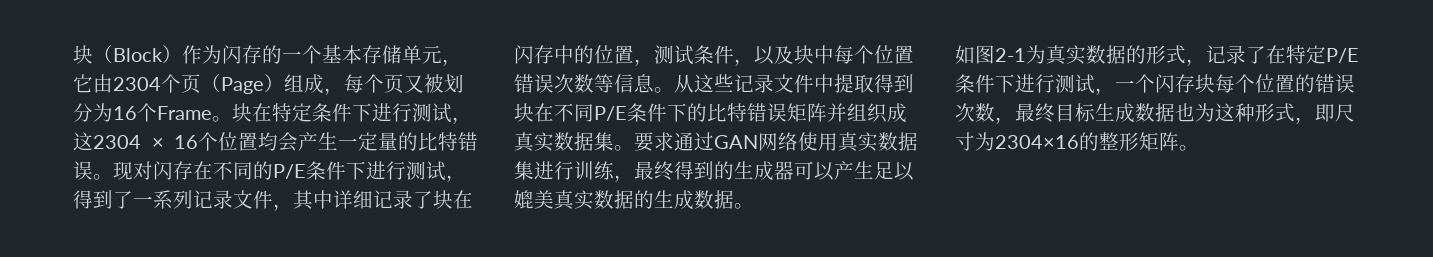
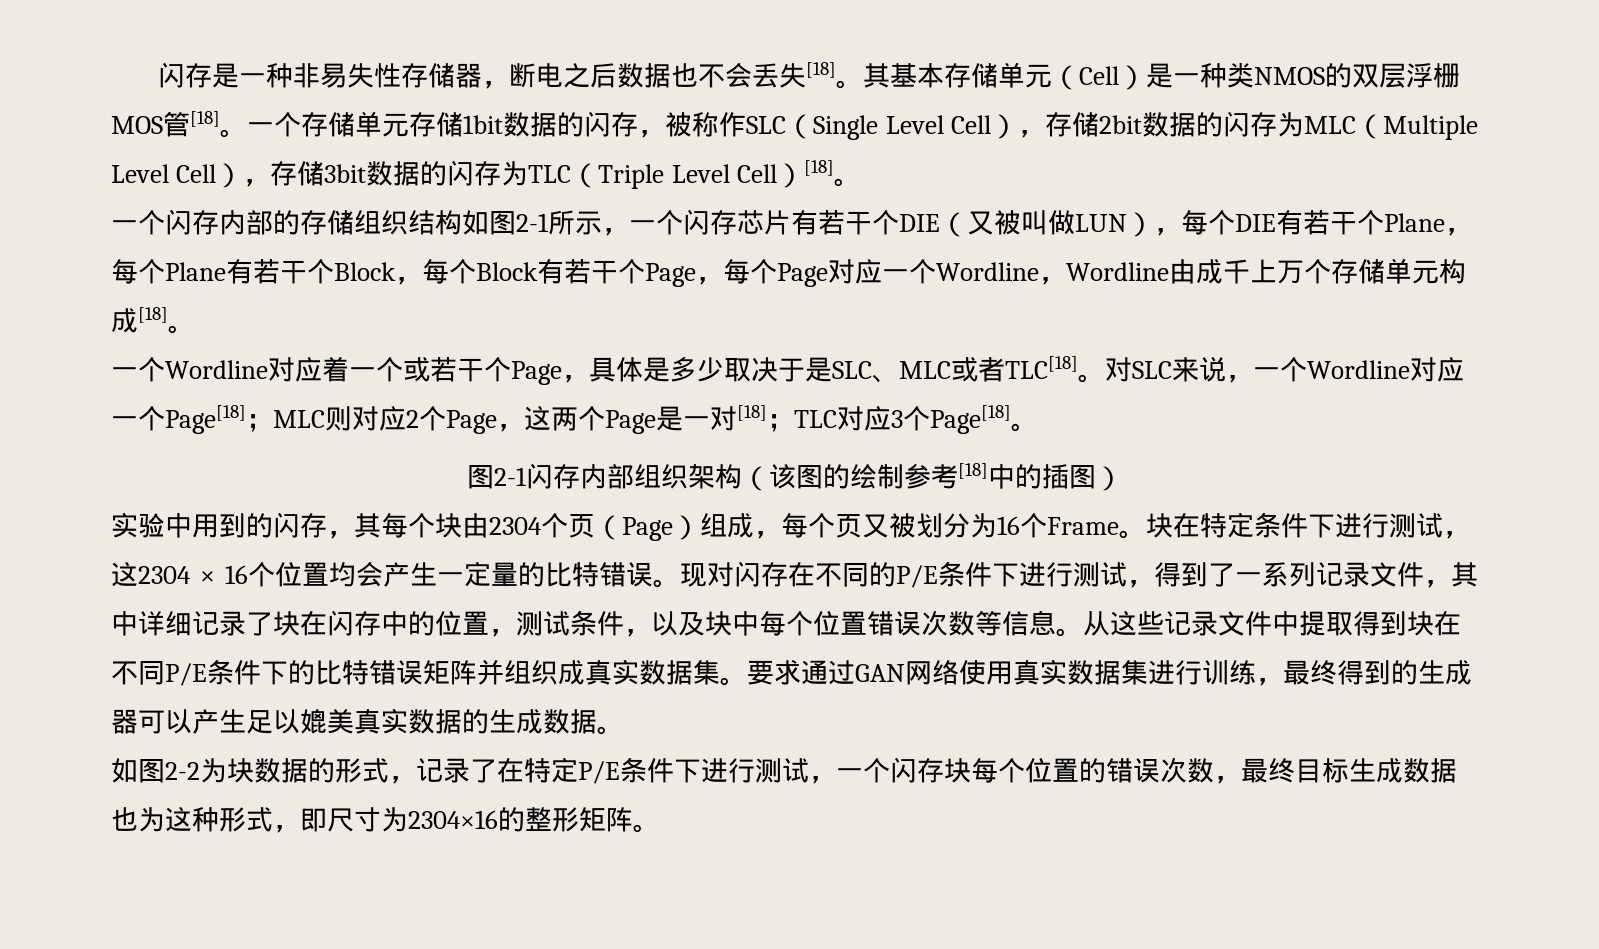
[73,45,462,66] [73,74,93,93] 块（Block）作为闪存的一个基本存储单元，它 -> [158,62,837,89] [836,62,1461,90] [111,111,220,137] [220,111,1478,140] [111,160,834,189] [833,178,861,187] [111,209,1472,237] [111,258,1466,287] [111,307,168,333] [168,325,195,334] [111,356,1464,385] [111,405,1038,434] [466,463,1123,491] [111,512,462,539] 闪存是一种非易失性存储器，断电之后数据也不会丢失[18]。其基本存储单元（Cell）是一种类NMOS的双层浮栅MOS管[18]。一个存储单元存储1bit数据的闪存，被称作SLC（Single Level Cell），存储2bit数据的闪存为MLC（Multiple Level Cell），存储3bit数据的闪存为TLC（Triple Level Cell）[18]。 // 一个闪存内部的存储组织结构如图2-1所示，一个闪存芯片有若干个DIE（又被叫做LUN），每个DIE有若干个Plane，每个Plane有若干个Block，每个Block有若干个Page，每个Page对应一个Wordline，Wordline由成千上万个存储单元构成[18]。 // 一个Wordline对应着一个或若干个Page，具体是多少取决于是SLC、MLC或者TLC[18]。对SLC来说，一个Wordline对应一个Page[18]；MLC则对应2个Page，这两个Page是一对[18]；TLC对应3个Page[18]。 // 图2-1闪存内部组织架构（该图的绘制参考[18]中的插图） // 实验中用到的闪存，其每个块
[995,45,1086,65] 2-1为真实 -> [165,758,254,783] 2-2为块

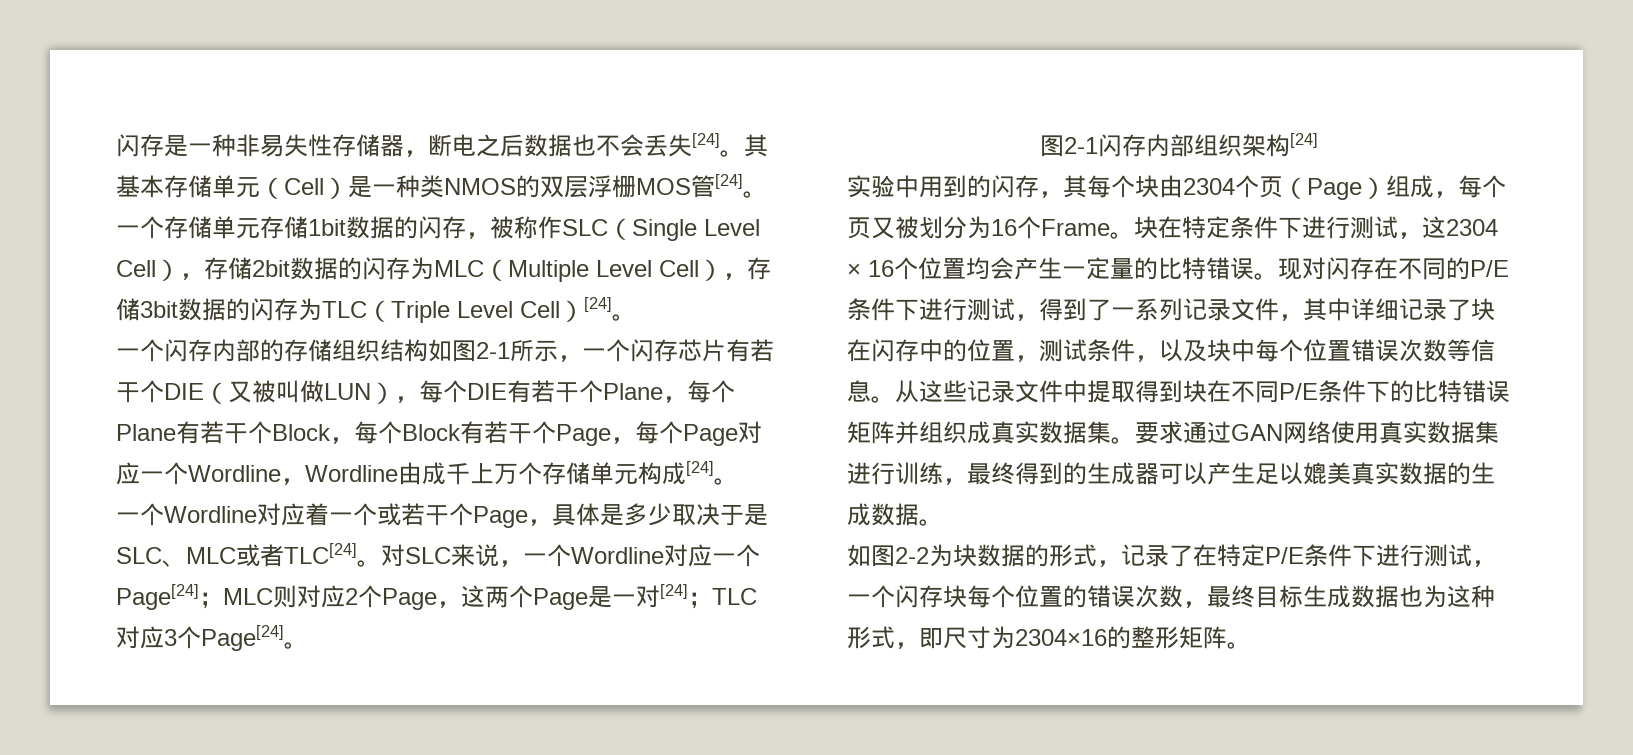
[806,62,837,78] [18] -> [692,133,720,148] [24]
[190,111,220,127] [18] -> [715,174,743,189] [24]
[803,160,834,176] [18] -> [584,297,612,312] [24]
[138,307,168,323] [18] -> [686,461,714,476] [24]
[1005,356,1078,379] TLC[18] -> [284,543,357,564] TLC[24]
[165,405,246,434] Page[18] -> [116,584,199,610] Page[24]
[737,405,767,421] [18] -> [660,584,688,599] [24]
[930,405,1011,434] Page[18] -> [201,625,284,651] Page[24]
[741,463,1123,491] （该图的绘制参考[18]中的插图） -> [1289,133,1318,148] [24]

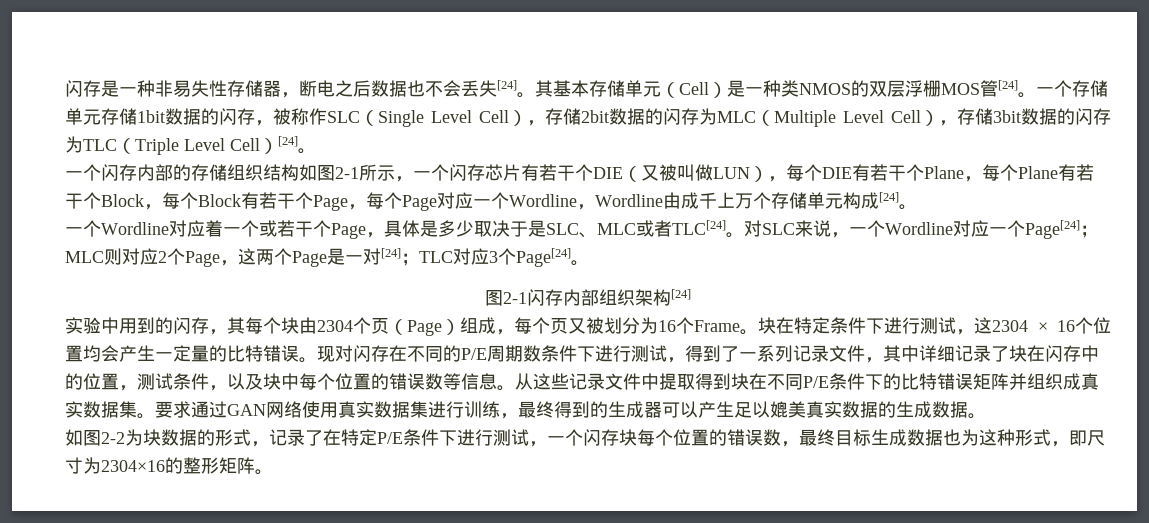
(1509, 268) none -> [487,345,541,362] 周期数
[1351,339,1423,362] 错误次 -> [371,373,425,390] 的错误
[1135,585,1159,608] 次 -> (763, 437) none

